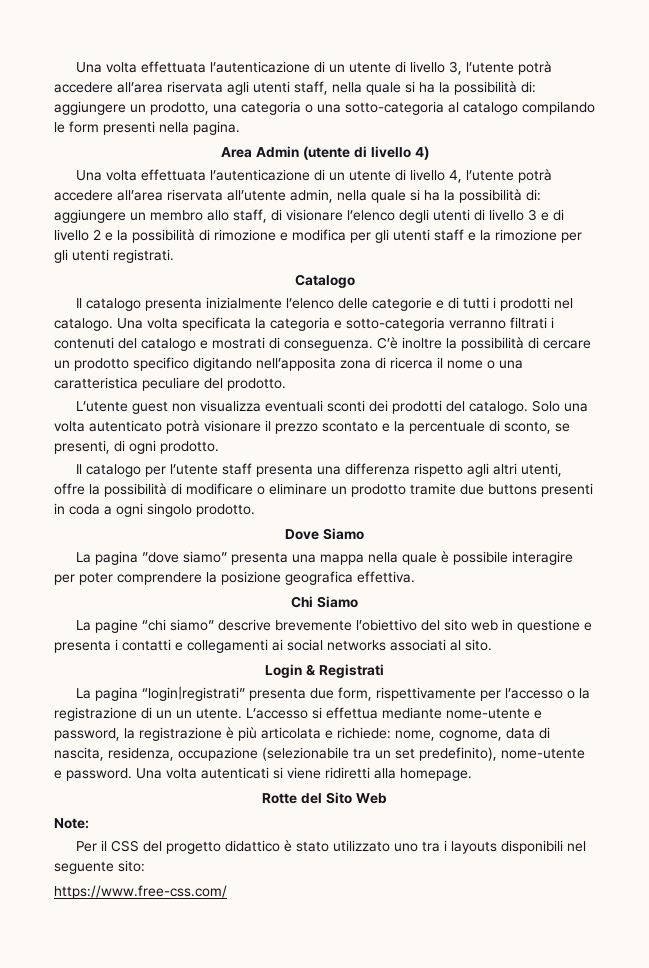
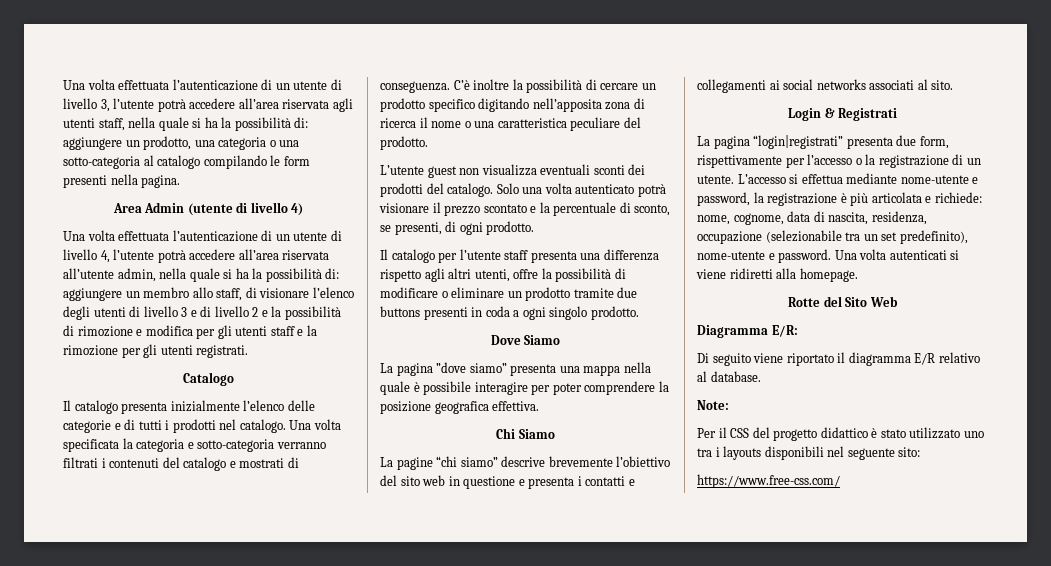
[176,710,192,719] un -> (981, 161) none
(387, 798) none -> [697,325,798,338] [697,352,980,366] [697,371,761,382] // Diagramma E/R: // Di seguito viene riportato il diagramma E/R relativo al database.

